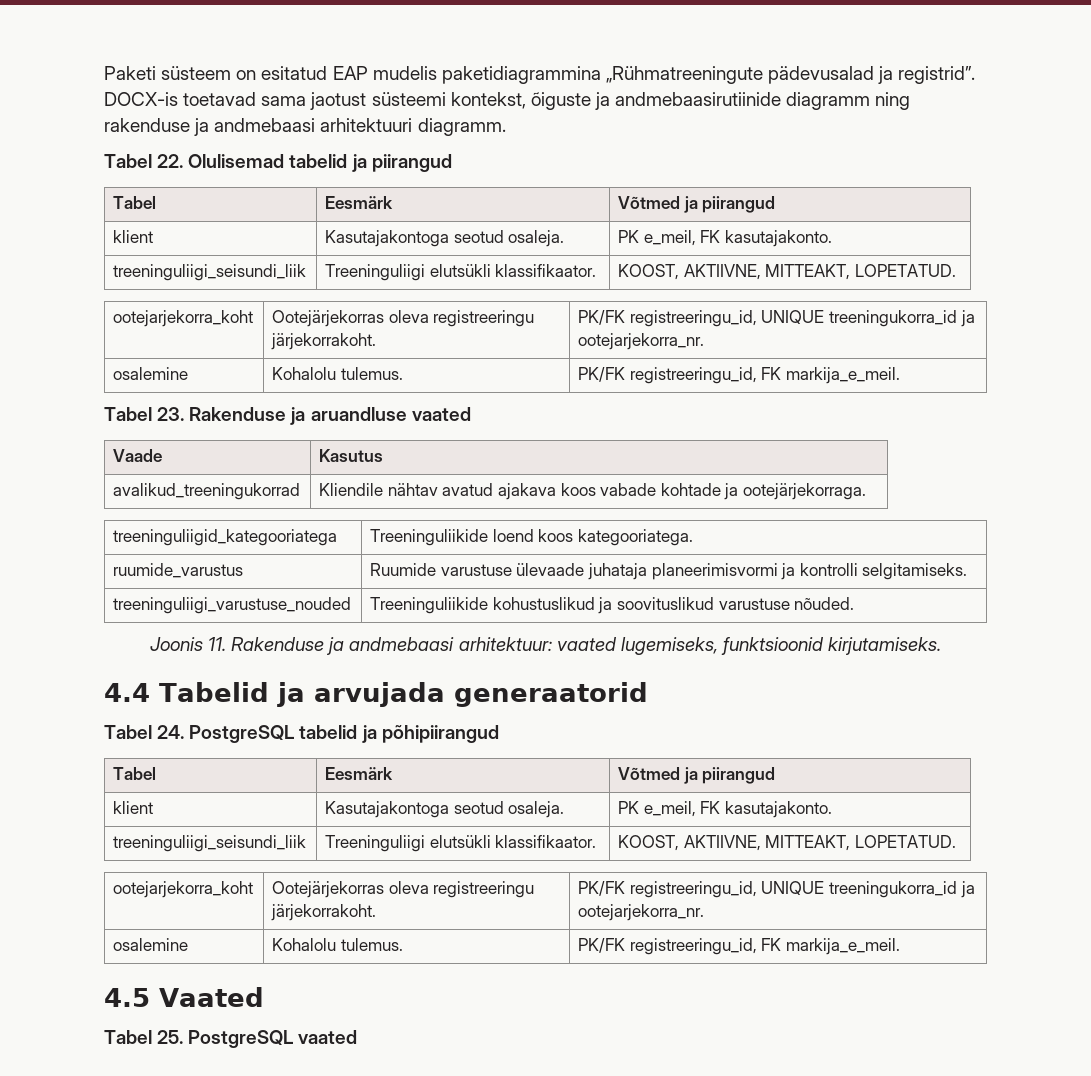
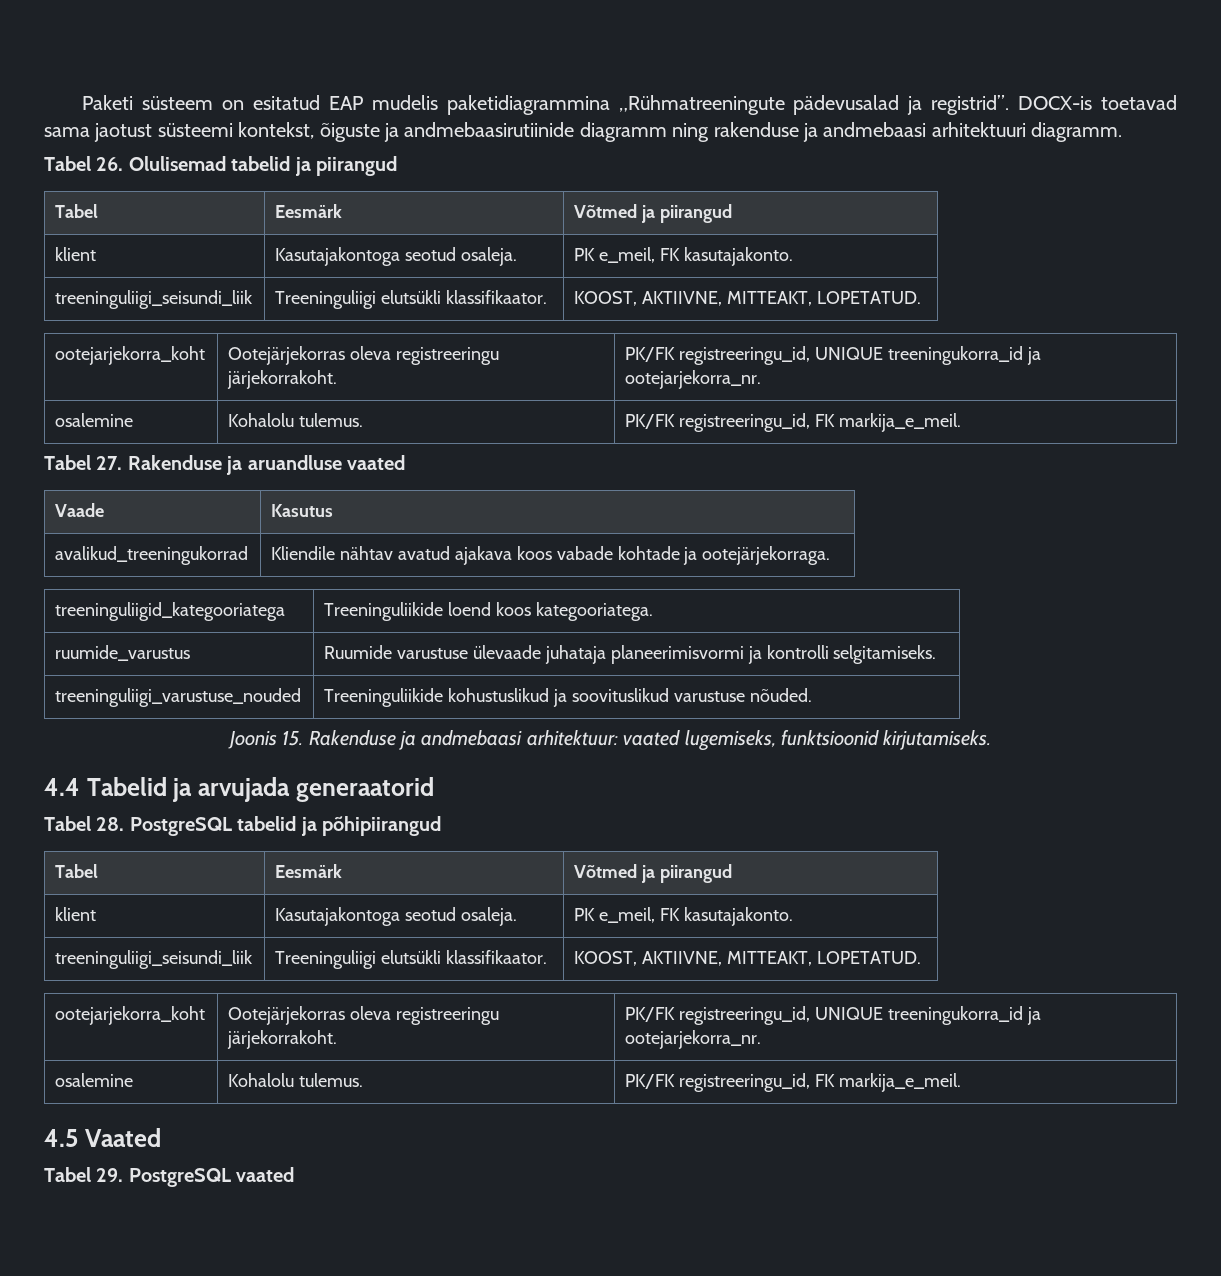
[157,154,184,168] 22. -> [96,157,124,171] 26.
[157,407,185,421] 23. -> [96,456,123,470] 27.
[208,637,227,651] 11. -> [282,731,304,746] 15.
[157,725,185,739] 24. -> [96,817,125,831] 28.
[157,1030,184,1044] 25. -> [96,1168,124,1182] 29.

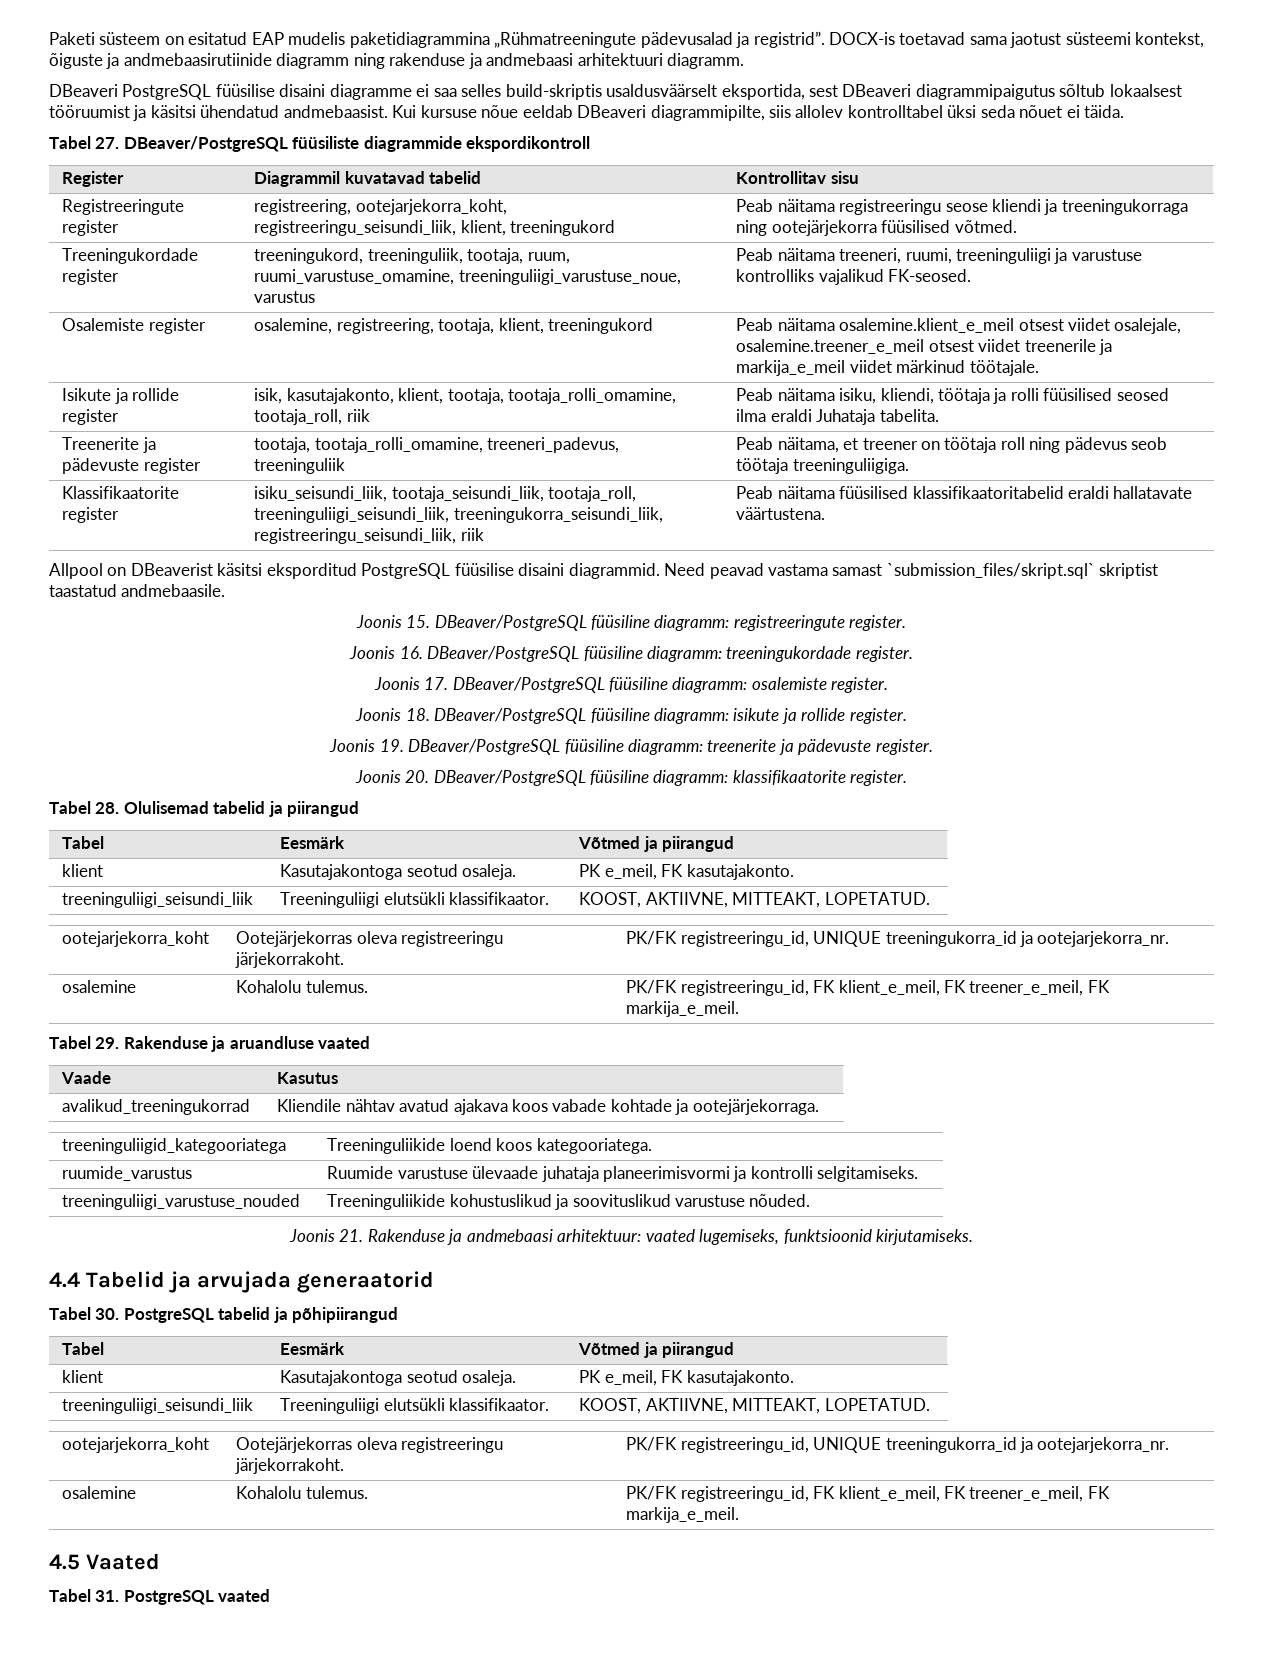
[44,156,124,171] Tabel 26. -> [49,84,1182,100] [49,105,1125,121] [49,136,591,152] [62,171,125,187] [254,171,482,187] [736,171,859,184] [62,199,185,215] [62,220,120,236] [254,199,507,215] [254,220,616,236] [736,199,1188,215] [736,220,1017,236] [62,248,199,264] [62,269,120,285] [254,248,570,264] [254,269,681,285] [254,291,316,303] [736,248,1142,264] [736,269,972,285] [62,318,206,334] [254,318,654,334] [736,318,1182,334] [736,339,1113,355] [736,360,1039,376] [62,388,180,404] [62,409,120,425] [254,388,677,404] [254,409,370,425] [736,388,1169,404] [736,409,939,425] [62,437,156,453] [62,458,201,474] [254,437,620,453] [254,458,346,474] [736,437,1168,453] [736,458,909,474] [62,486,180,499] [62,507,120,523] [254,486,637,502] [254,507,663,523] [254,528,484,544] [736,486,1193,499] [736,507,826,520] [49,563,1159,579] [49,584,226,597] [355,615,907,631] [349,646,913,662] [373,677,889,693] [355,708,907,724] [329,739,933,755] [354,770,908,786] [49,801,120,814] DBeaveri PostgreSQL füüsilise disaini diagramme ei saa selles build-skriptis usaldusväärselt eksportida, sest DBeaveri diagrammipaigutus sõltub lokaalsest tööruumist ja käsitsi ühendatud andmebaasist. Kui kursuse nõue eeldab DBeaveri diagrammipilte, siis allolev kontrolltabel üksi seda nõuet ei täida. // Tabel 27. DBeaver/PostgreSQL füüsiliste diagrammide ekspordikontroll // Register | Diagrammil kuvatavad tabelid | Kontrollitav sisu // Registreeringute register | registreering, ootejarjekorra_koht, registreeringu_seisundi_liik, klient, treeningukord | Peab näitama registreeringu seose kliendi ja treeningukorraga ning ootejärjekorra füüsilised võtmed. // Treeningukordade register | treeningukord, treeninguliik, tootaja, ruum, ruumi_varustuse_omamine, treeninguliigi_varustuse_noue, varustus | Peab näitama treeneri, ruumi, treeninguliigi ja varustuse kontrolliks vajalikud FK-seosed. // Osalemiste register | osalemine, registreering, tootaja, klient, treeningukord | Peab näitama osalemine.klient_e_meil otsest viidet osalejale, osalemine.treener_e_meil otsest viidet treenerile ja markija_e_meil viidet märkinud töötajale. // Isikute ja rollide register | isik, kasutajakonto, klient, tootaja, tootaja_rolli_omamine, tootaja_roll, riik | Peab näitama isiku, kliendi, töötaja ja rolli füüsilised seosed ilma eraldi Juhataja tabelita. // Treenerite ja pädevuste register | tootaja, tootaja_rolli_omamine, treeneri_padevus, treeninguliik | Peab näitama, et treener on töötaja roll ning pädevus seob töötaja treeninguliigiga. // Klassifikaatorite register | isiku_seisundi_liik, tootaja_seisundi_liik, tootaja_roll, treeninguliigi_seisundi_liik, treeningukorra_seisundi_liik, registreeringu_seisundi_liik, riik | Peab näitama füüsilised klassifikaatoritabelid eraldi hallatavate väärtustena. // Allpool on DBeaverist käsitsi eksporditud PostgreSQL füüsilise disaini diagrammid. Need peavad vastama samast `submission_files/skript.sql` skriptist taastatud andmebaasile. // Joonis 15. DBeaver/PostgreSQL füüsiline diagramm: registreeringute register. // Joonis 16. DBeaver/PostgreSQL füüsiline diagramm: treeningukordade register. // Joonis 17. DBeaver/PostgreSQL füüsiline diagramm: osalemiste register. // Joonis 18. DBeaver/PostgreSQL füüsiline diagramm: isikute ja rollide register. // Joonis 19. DBeaver/PostgreSQL füüsiline diagramm: treenerite ja pädevuste register. // Joonis 20. DBeaver/PostgreSQL füüsiline diagramm: klassifikaatorite register. // Tabel 28.
(836, 420) none -> [838,980,1110,996] klient_e_meil, FK treener_e_meil, FK
[96,456,123,470] 27. -> [95,1037,120,1049] 29.
[282,731,304,746] 15. -> [339,1229,364,1242] 21.
[96,817,125,831] 28. -> [95,1308,120,1320] 30.
(836, 1080) none -> [838,1486,1110,1502] klient_e_meil, FK treener_e_meil, FK
[96,1168,124,1182] 29. -> [95,1590,120,1602] 31.

